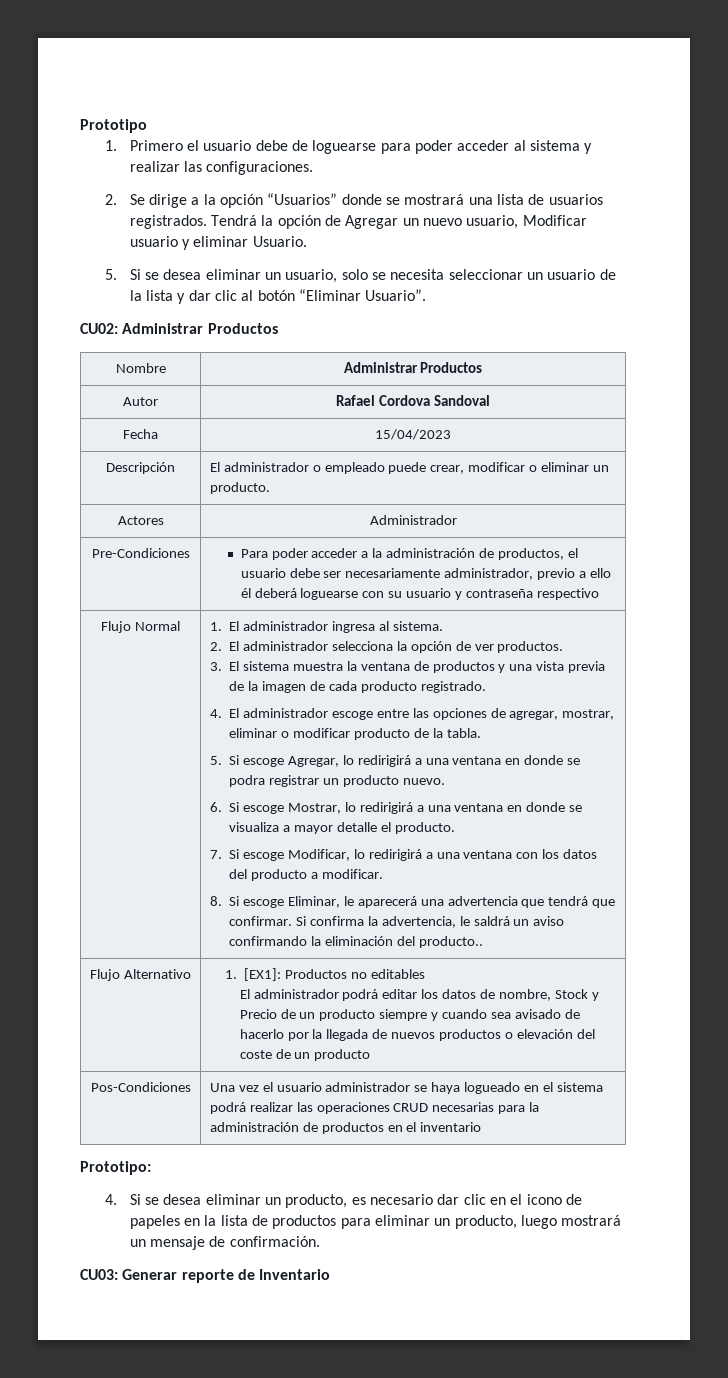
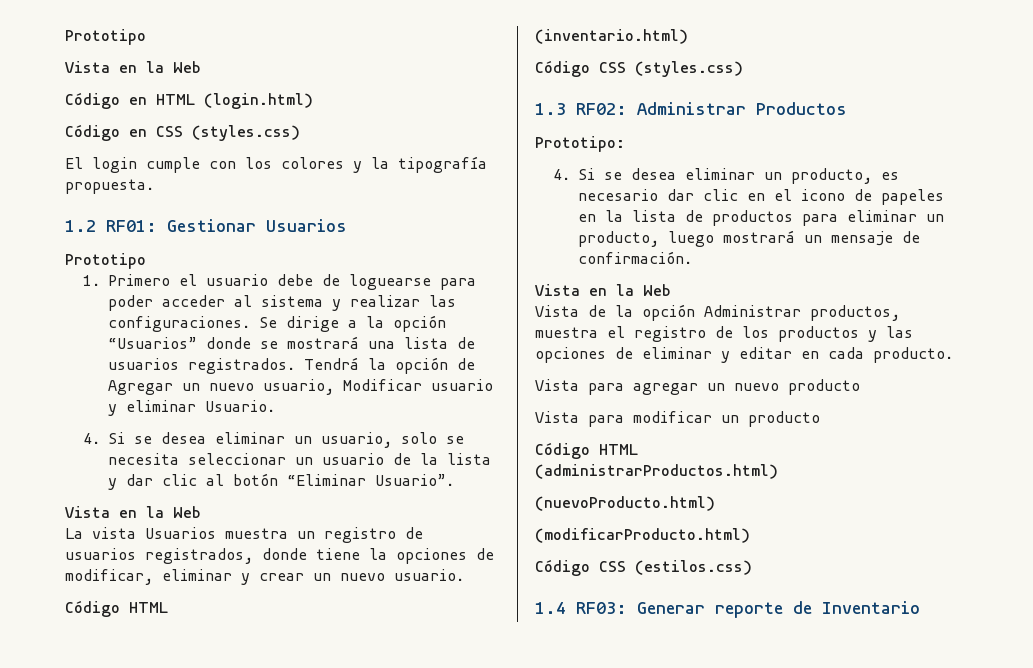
[80,119,147,133] Prototipo -> [65,29,146,45] [65,61,201,73] [65,92,313,109] [65,124,300,141] [65,156,487,173] [65,179,154,194] [65,219,347,232] [65,253,146,269] Prototipo // Vista en la Web // Código en HTML (login.html) // Código en CSS (styles.css) // El login cumple con los colores y la tipografía propuesta. // 1.2 RF01: Gestionar Usuarios // Prototipo
[104,194,117,205] // 2. -> (251, 324) none
[104,269,117,280] 5. -> [83,433,101,444] 4.
[80,323,278,334] [115,363,166,373] [343,362,483,373] [123,397,158,406] [336,395,490,406] [123,429,158,439] [374,429,451,440] [106,462,175,474] [209,462,610,474] [209,482,270,494] [117,516,164,525] [369,515,457,525] [91,548,190,558] [240,548,578,560] [240,568,612,580] [240,588,599,600] [101,621,180,633] [209,621,443,633] [209,641,564,653] [209,661,606,673] [229,681,486,693] [209,708,615,720] [229,728,481,740] [209,755,581,767] [229,775,445,787] [209,802,583,814] [229,822,455,834] [209,849,598,861] [229,869,383,881] [209,896,616,908] [229,916,565,928] [229,936,483,948] [90,969,191,981] [224,968,425,981] [239,989,599,1001] [239,1009,580,1021] [239,1029,595,1041] [239,1049,371,1061] [90,1082,191,1092] [209,1082,603,1094] [209,1102,540,1114] [209,1122,482,1134] CU02: Administrar Productos // Nombre | Administrar Productos // Autor | Rafael Cordova Sandoval // Fecha | 15/04/2023 // Descripción | El administrador o empleado puede crear, modificar o eliminar un producto. // Actores | Administrador // Pre-Condiciones | Para poder acceder a la administración de productos, el usuario debe ser necesariamente administrador, previo a ello él deberá loguearse con su usuario y contraseña respectivo // Flujo Normal | 1. El administrador ingresa al sistema. // 2. El administrador selecciona la opción de ver productos. // 3. El sistema muestra la ventana de productos y una vista previa de la imagen de cada producto registrado. // 4. El administrador escoge entre las opciones de agregar, mostrar, eliminar o modificar producto de la tabla. // 5. Si escoge Agregar, lo redirigirá a una ventana en donde se podra registrar un producto nuevo. // 6. Si escoge Mostrar, lo redirigirá a una ventana en donde se visualiza a mayor detalle el producto. // 7. Si escoge Modificar, lo redirigirá a una ventana con los datos del producto a modificar. // 8. Si escoge Eliminar, le aparecerá una advertencia que tendrá que confirmar. Si confirma la advertencia, le saldrá un aviso confirmando la eliminación del producto.. // Flujo Alternativo | 1. [EX1]: Productos no editables // El administrador podrá editar los datos de nombre, Stock y Precio de un producto siempre y cuando sea avisado de hacerlo por la llegada de nuevos productos o elevación del coste de un producto // Pos-Condiciones | Una vez el usuario administrador se haya logueado en el sistema podrá realizar las operaciones CRUD necesarias para la administración de productos en el inventario -> [65,506,201,518] [65,527,423,543] [65,548,494,564] [65,569,464,585] [65,600,168,617] [535,29,688,44] [535,60,743,77] [535,102,847,115] Vista en la Web // La vista Usuarios muestra un registro de usuarios registrados, donde tiene la opciones de modificar, eliminar y crear un nuevo usuario. // Código HTML // (inventario.html) // Código CSS (styles.css) // 1.3 RF02: Administrar Productos
[80,1269,118,1280] CU03: -> [535,284,671,296] [535,304,900,321] [535,326,913,342] [535,347,953,363] [535,379,860,395] [535,411,820,427] [535,442,638,459] [535,464,778,479] [535,496,715,511] [535,528,750,543] [535,559,752,576] [535,602,627,614] Vista en la Web // Vista de la opción Administrar productos, muestra el registro de los productos y las opciones de eliminar y editar en cada producto. // Vista para agregar un nuevo producto // Vista para modificar un producto // Código HTML // (administrarProductos.html) // (nuevoProducto.html) // (modificarProducto.html) // Código CSS (estilos.css) // 1.4 RF03:

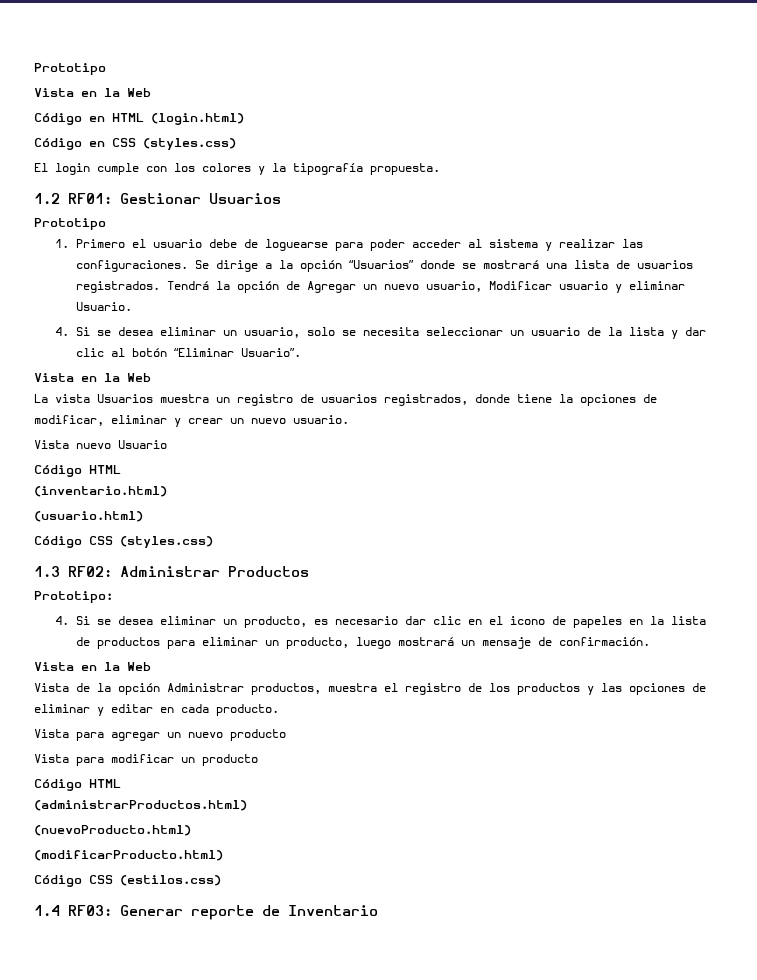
(464, 575) none -> [34,440,167,449] // Vista nuevo Usuario
(688, 36) none -> [34,511,143,522] // (usuario.html)

